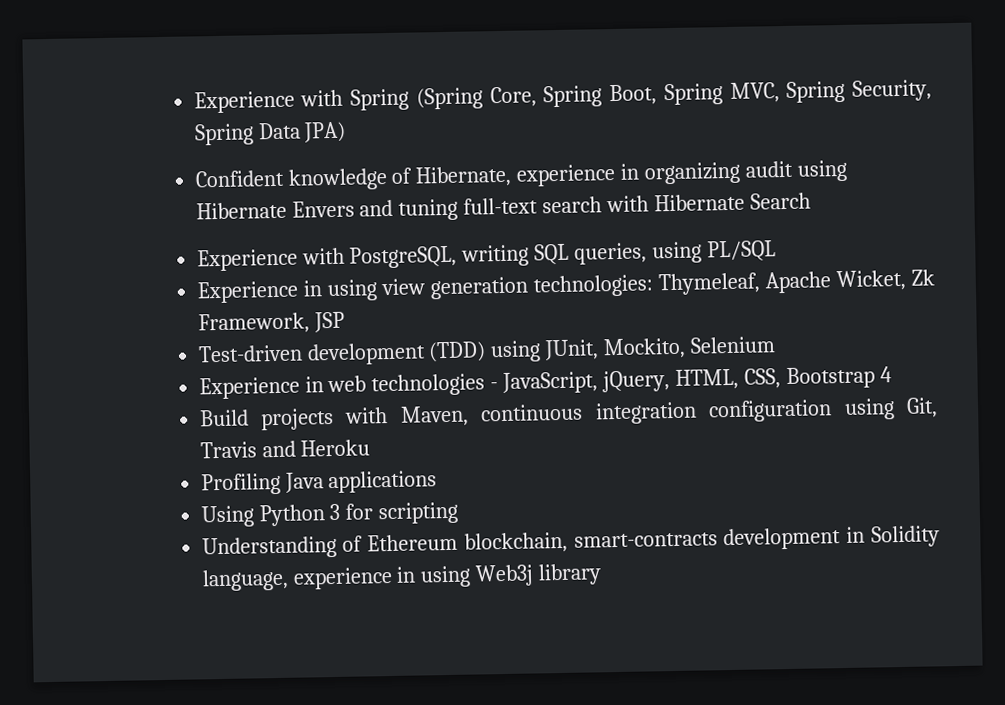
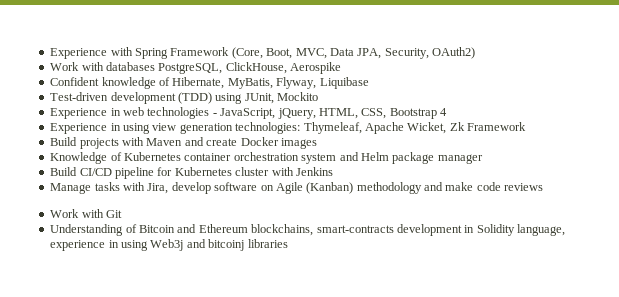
[415,79,932,110] [193,121,347,146] [194,159,849,191] [195,192,812,221] [196,240,777,272] [196,269,936,304] [197,311,345,335] (Spring Core, Spring Boot, Spring MVC, Spring Security, Spring Data JPA) // Confident knowledge of Hibernate, experience in organizing audit using Hibernate Envers and tuning full-text search with Hibernate Search // Experience with PostgreSQL, writing SQL queries, using PL/SQL // Experience in using view generation technologies: Thymeleaf, Apache Wicket, Zk Framework, JSP -> [170,47,476,59] [50,62,342,74] [50,77,369,89] Framework (Core, Boot, MVC, Data JPA, Security, OAuth2) // Work with databases PostgreSQL, ClickHouse, Aerospike // Confident knowledge of Hibernate, MyBatis, Flyway, Liquibase
[603,336,777,360] Mockito, Selenium -> [277,92,319,101] Mockito
[198,397,938,431] [199,439,371,459] [200,470,438,496] [200,501,459,528] [201,531,568,560] Build projects with Maven, continuous integration configuration using Git, Travis and Heroku // Profiling Java applications // Using Python 3 for scripting // Understanding of Ethereum blockchain, -> [50,122,527,134] [50,137,317,149] [50,152,483,164] [50,167,333,179] [50,182,544,194] [50,209,123,218] [50,224,314,236] Experience in using view generation technologies: Thymeleaf, Apache Wicket, Zk Framework // Build projects with Maven and create Docker images // Knowledge of Kubernetes container orchestration system and Helm package manager // Build CI/CD pipeline for Kubernetes cluster with Jenkins // Manage tasks with Jira, develop software on Agile (Kanban) methodology and make code reviews // Work with Git // Understanding of Bitcoin and Ethereum blockchains,
[538,563,603,586] library -> [186,239,288,251] and bitcoinj libraries

